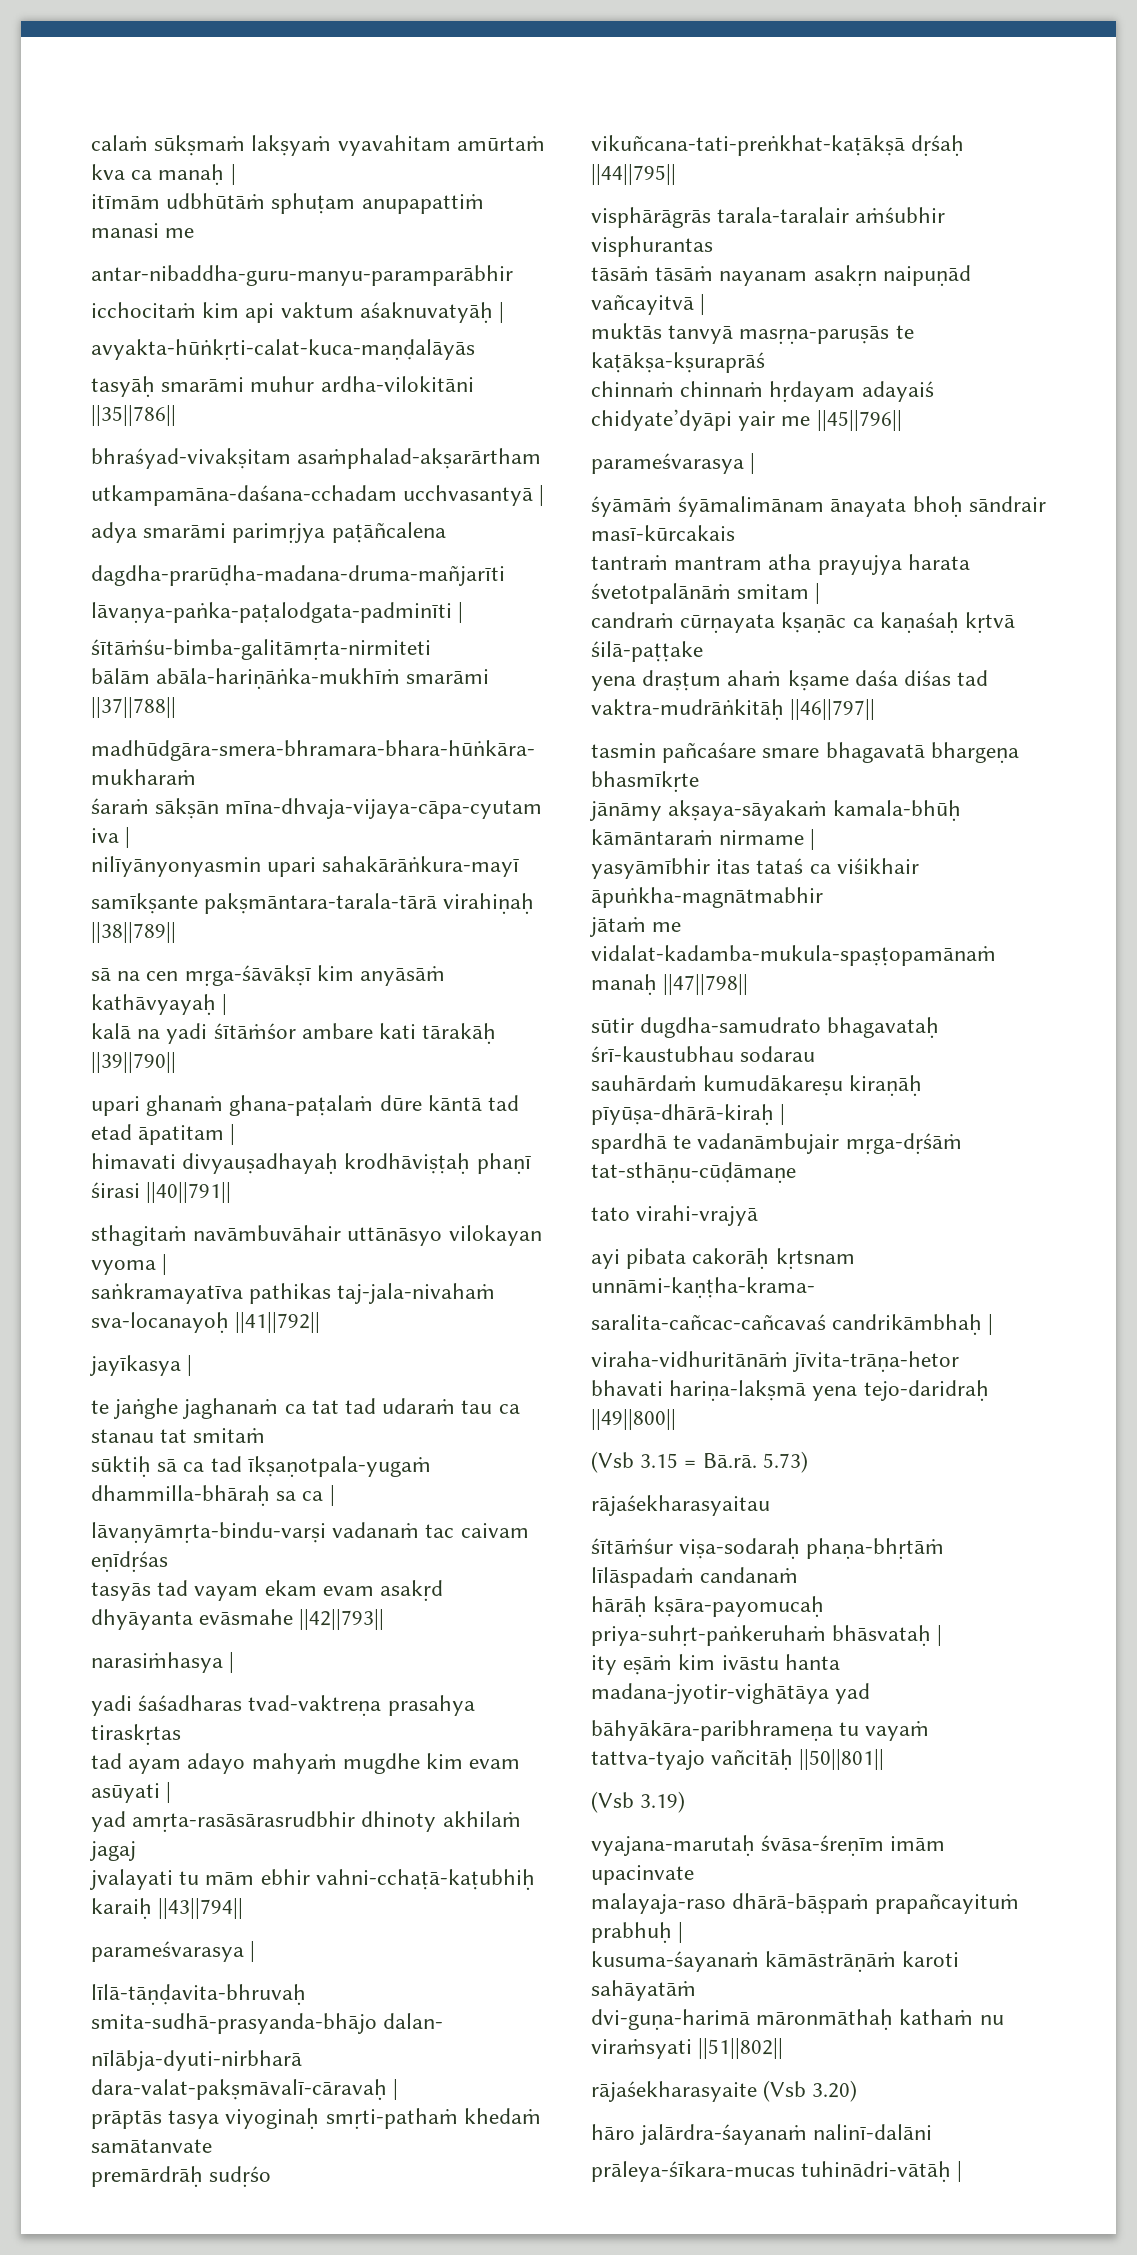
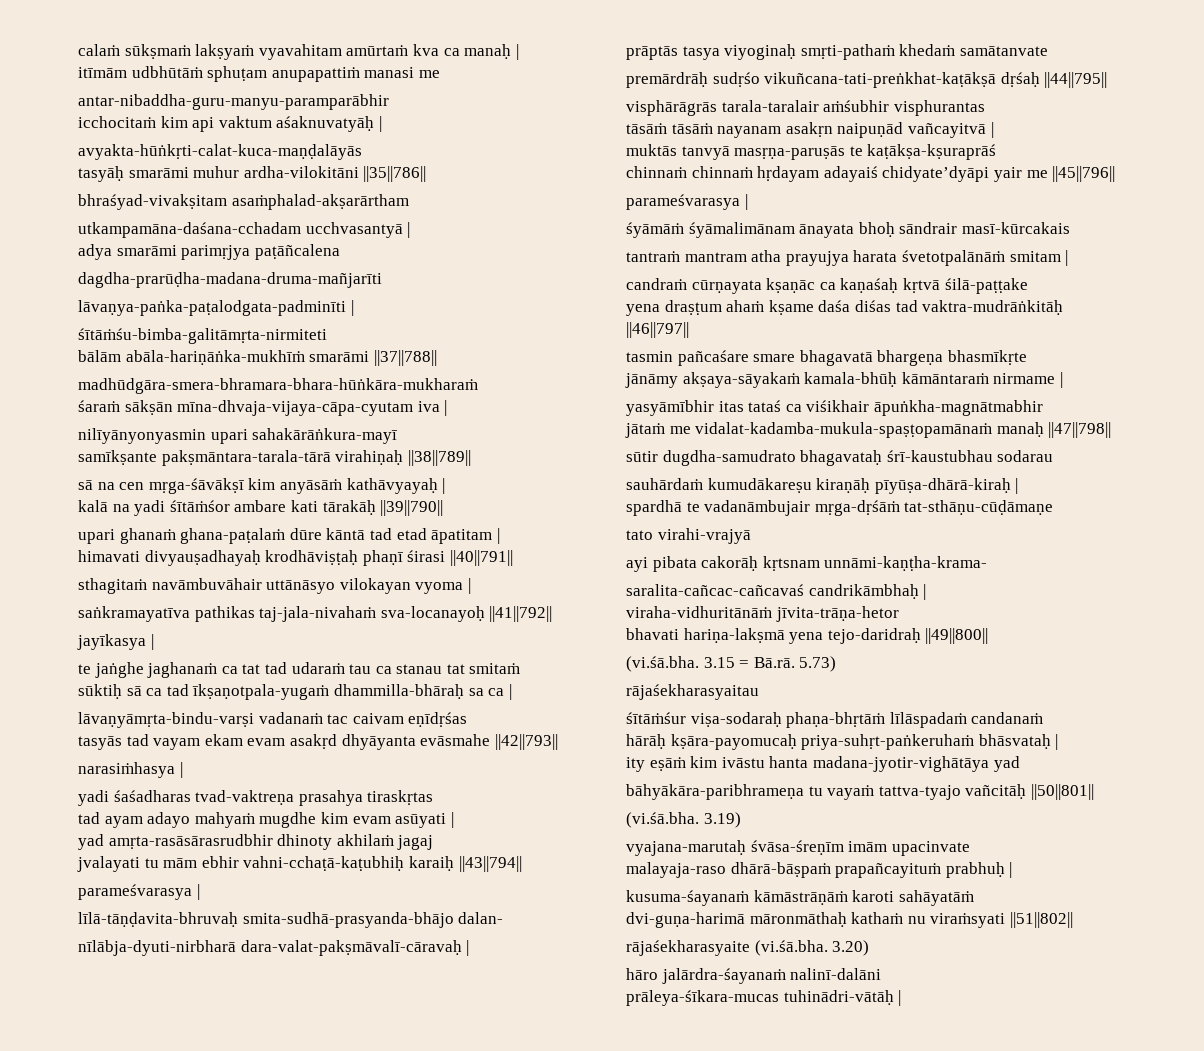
[591,1451,634,1473] (Vsb -> [626,656,699,672] (vi.śā.bha.
[591,1791,634,1813] (Vsb -> [626,812,699,828] (vi.śā.bha.
[763,2080,807,2102] (Vsb -> [754,940,828,956] (vi.śā.bha.

